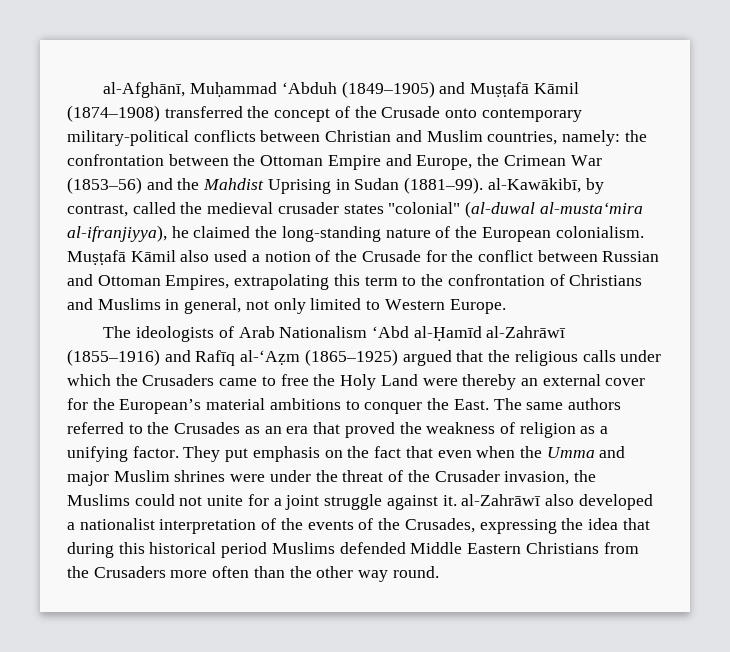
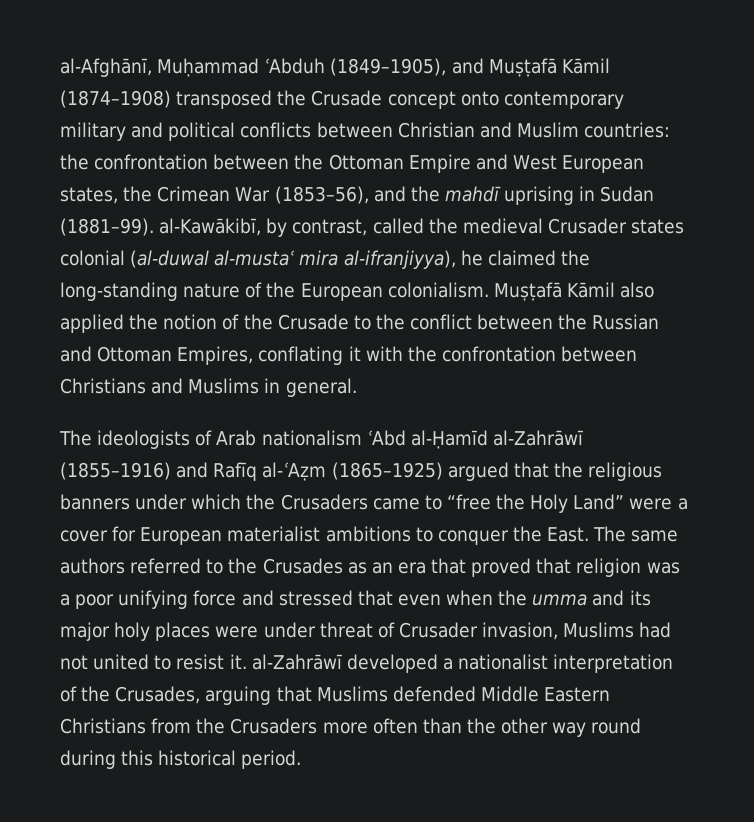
[281,81,435,98] ‘Abduh (1849–1905) -> [264,58,447,76] ʿAbduh (1849–1905),
[164,106,441,122] transferred the concept of the Crusade -> [176,90,456,109] transposed the Crusade concept
[67,130,189,146] military-political -> [60,122,236,141] military and political
[487,130,621,146] countries, namely: -> [584,122,671,138] countries:
[416,155,473,170] Europe, -> [512,155,645,173] [60,187,118,204] West European states,
[67,177,142,194] (1853–56) -> [274,186,369,204] (1853–56),
[203,178,331,194] Mahdist Uprising -> [444,186,575,205] mahdī uprising
[277,201,643,218] crusader states "colonial" (al-duwal al-musta‘mira -> [547,218,685,234] [60,250,339,268] Crusader states colonial (al-duwal al-mustaʿ mira
[214,250,260,262] used a -> [60,314,159,333] applied the
[425,250,447,262] for -> [353,315,371,330] to
(598, 256) none -> [558,314,588,330] the
[234,274,565,290] extrapolating this term to the confrontation of -> [258,346,638,365] conflating it with the confrontation between
[184,298,506,314] general, not only limited to Western Europe. -> [285,378,357,397] general.
[279,326,410,338] Nationalism ‘Abd -> [261,430,406,446] nationalism ʿAbd
[240,350,301,365] al-‘Aẓm -> [262,462,327,481] al-ʿAẓm
[582,350,616,362] calls -> [60,494,130,510] banners
[280,374,309,386] free -> [446,494,491,510] “free
[380,374,646,390] [67,398,266,414] Land were thereby an external cover for the European’s material -> [573,494,688,510] [60,526,321,545] Land” were a cover for European materialist
[399,422,609,438] [67,446,626,462] [67,470,226,486] the weakness of religion as a unifying factor. They put emphasis on the fact that even when the Umma and major Muslim shrines -> [536,558,680,577] [60,590,651,609] [60,622,211,641] that religion was a poor unifying force and stressed that even when the umma and its major holy places
[315,470,338,482] the -> (316, 630) none
[407,470,430,482] the -> (395, 630) none
[573,470,596,482] [67,494,438,510] the Muslims could not unite for a joint struggle against -> [563,622,672,638] [60,654,225,670] Muslims had not united to resist
[544,494,574,506] also -> (342, 662) none
[307,518,650,534] [67,542,268,558] events of the Crusades, expressing the idea that during this historical period -> [115,686,312,705] Crusades, arguing that
[392,566,439,578] round. -> [591,718,642,734] [60,750,302,769] round during this historical period.

